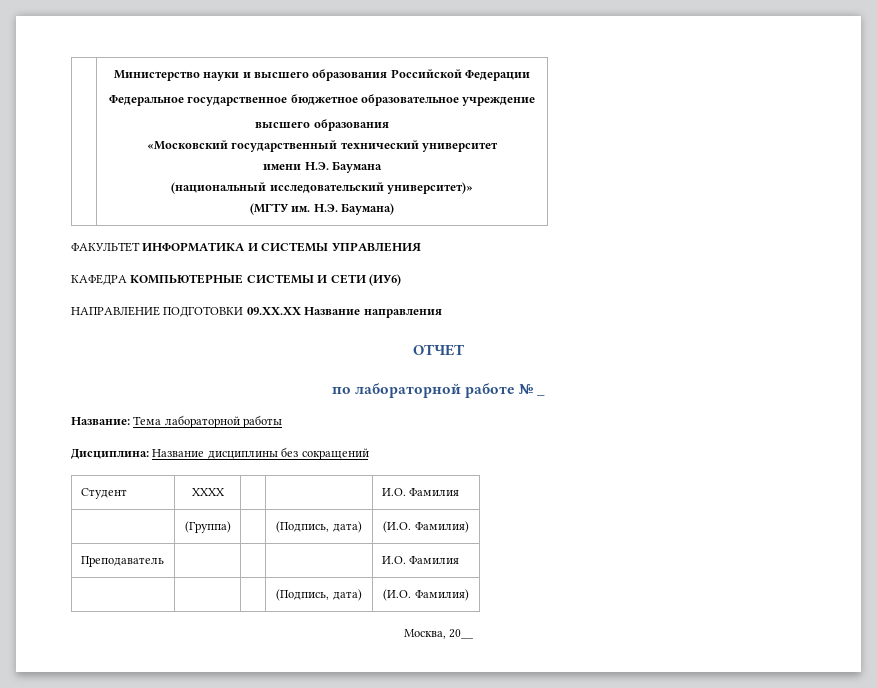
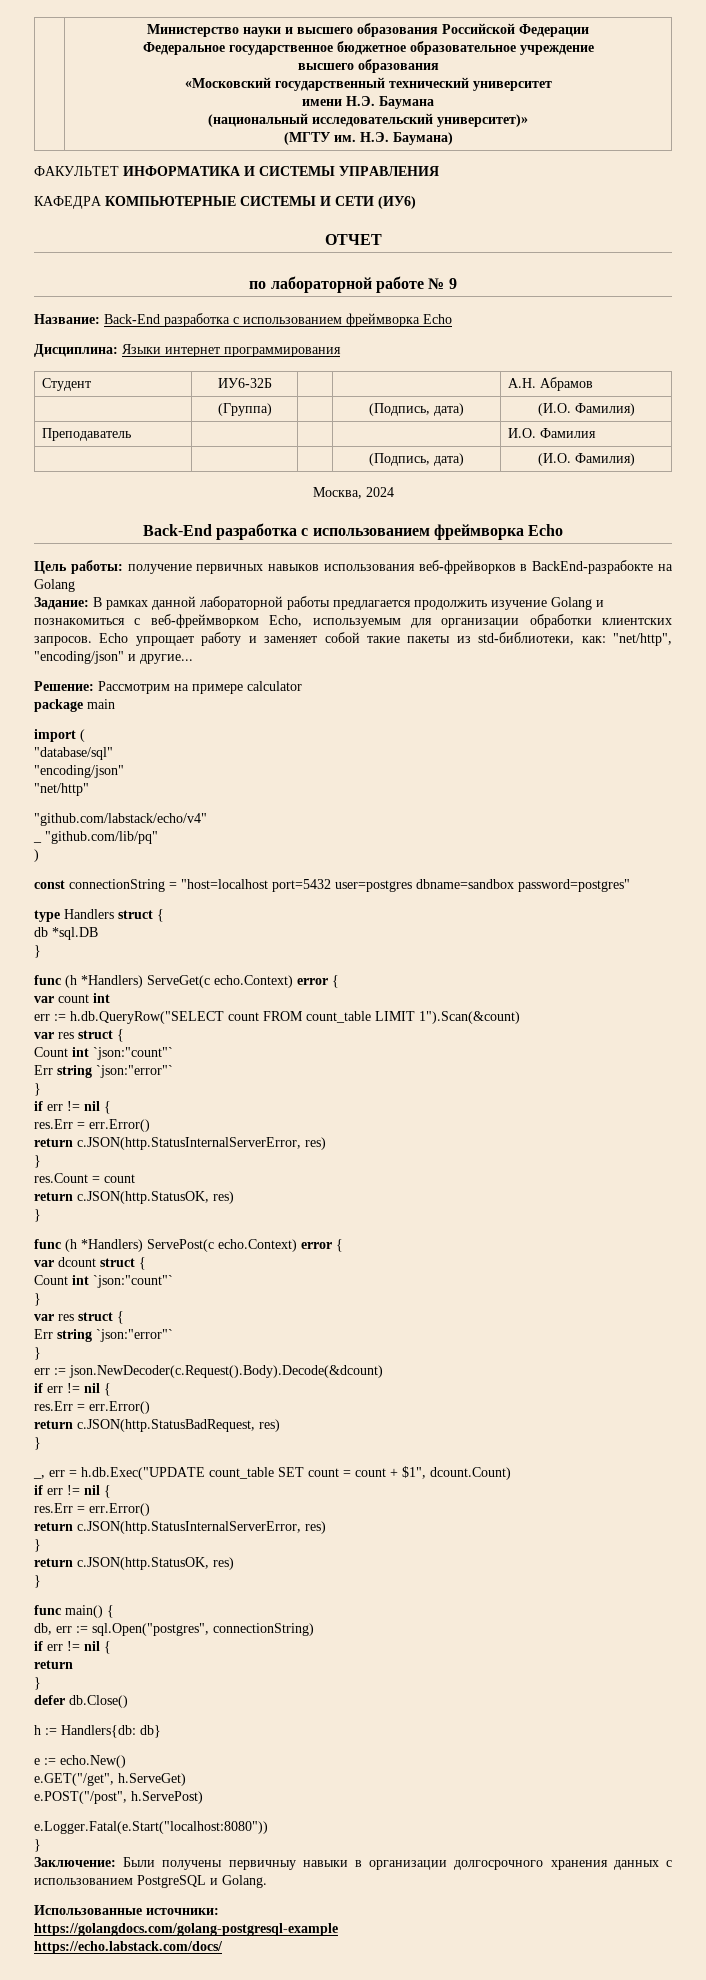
[71,306,442,318] // НАПРАВЛЕНИЕ ПОДГОТОВКИ 09.ХХ.ХХ Название направления -> (416, 202) none
[537,394,546,396] _ -> [448,278,457,289] 9
[133,415,283,428] [71,447,369,460] [80,488,127,499] [191,488,225,496] [381,488,459,496] Тема лабораторной работы // Дисциплина: Название дисциплины без сокращений // Студент | ХХХХ | | | И.О. Фамилия -> [104,313,452,327] [34,344,341,357] [42,378,92,391] [217,378,272,388] [508,377,594,391] Back-End разработка с использованием фреймворка Echo // Дисциплина: Языки интернет программирования // Студент | ИУ6-32Б | | | А.Н. Абрамов
[449,629,475,639] 20__ -> [365,487,394,497] [142,523,564,540] [34,560,673,574] [34,579,75,592] [34,596,604,610] [34,614,672,628] [34,632,672,646] [34,651,193,664] [34,681,302,694] [34,699,115,712] [34,729,85,742] [34,747,113,760] [34,765,124,778] [34,783,89,796] [34,813,207,826] [33,831,158,844] [34,849,39,862] [34,879,630,892] [34,909,164,922] [34,927,98,940] [34,945,41,958] [34,975,339,988] [34,993,110,1003] [34,1011,520,1024] [34,1029,124,1042] [34,1047,173,1060] [34,1065,173,1078] [34,1083,41,1096] [34,1101,111,1114] [34,1119,150,1132] [34,1137,326,1150] [34,1155,41,1168] [34,1173,135,1183] [34,1191,234,1204] [34,1209,41,1222] [34,1239,343,1252] [34,1257,146,1270] [34,1275,173,1288] [34,1293,41,1306] [34,1311,124,1324] [34,1329,173,1342] [34,1347,41,1360] [34,1365,383,1378] [34,1383,111,1396] [34,1401,150,1414] [34,1419,280,1432] [34,1437,41,1450] [33,1466,511,1480] [34,1485,111,1498] [34,1503,150,1516] [34,1521,326,1534] [34,1539,41,1552] [34,1557,234,1570] [34,1575,41,1588] [34,1605,114,1618] [34,1623,314,1636] [34,1641,111,1654] [34,1660,73,1669] [34,1677,41,1690] [34,1695,128,1708] [34,1725,161,1738] [34,1755,126,1768] [34,1773,186,1786] [34,1791,203,1804] [34,1821,268,1834] [34,1839,41,1852] [34,1857,673,1870] [34,1875,267,1888] [34,1905,219,1915] [34,1923,338,1936] [34,1941,223,1954] 2024 // Back-End разработка с использованием фреймворка Echo // Цель работы: получение первичных навыков использования веб-фрейворков в BackEnd-разрабокте на Golang // Задание: В рамках данной лабораторной работы предлагается продолжить изучение Golang и познакомиться с веб-фреймворком Echo, используемым для организации обработки клиентских запросов. Echo упрощает работу и заменяет собой такие пакеты из std-библиотеки, как: "net/http", "encoding/json" и другие... // Решение: Рассмотрим на примере calculator // package main // import ( // "database/sql" // "encoding/json" // "net/http" // "github.com/labstack/echo/v4" // _ "github.com/lib/pq" // ) // const connectionString = "host=localhost port=5432 user=postgres dbname=sandbox password=postgres" // type Handlers struct { // db *sql.DB // } // func (h *Handlers) ServeGet(c echo.Context) error { // var count int // err := h.db.QueryRow("SELECT count FROM count_table LIMIT 1").Scan(&count) // var res struct { // Count int `json:"count"` // Err string `json:"error"` // } // if err != nil { // res.Err = err.Error() // return c.JSON(http.StatusInternalServerError, res) // } // res.Count = count // return c.JSON(http.StatusOK, res) // } // func (h *Handlers) ServePost(c echo.Context) error { // var dcount struct { // Count int `json:"count"` // } // var res struct { // Err string `json:"error"` // } // err := json.NewDecoder(c.Request().Body).Decode(&dcount) // if err != nil { // res.Err = err.Error() // return c.JSON(http.StatusBadRequest, res) // } // _, err = h.db.Exec("UPDATE count_table SET count = count + $1", dcount.Count) // if err != nil { // res.Err = err.Error() // return c.JSON(http.StatusInternalServerError, res) // } // return c.JSON(http.StatusOK, res) // } // func main() { // db, err := sql.Open("postgres", connectionString) // if err != nil { // return // } // defer db.Close() // h := Handlers{db: db} // e := echo.New() // e.GET("/get", h.ServeGet) // e.POST("/post", h.ServePost) // e.Logger.Fatal(e.Start("localhost:8080")) // } // Заключение: Были получены первичныу навыки в организации долгосрочного хранения данных с использованием PostgreSQL и Golang. // Использованные источники: // https://golangdocs.com/golang-postgresql-example // https://echo.labstack.com/docs/

